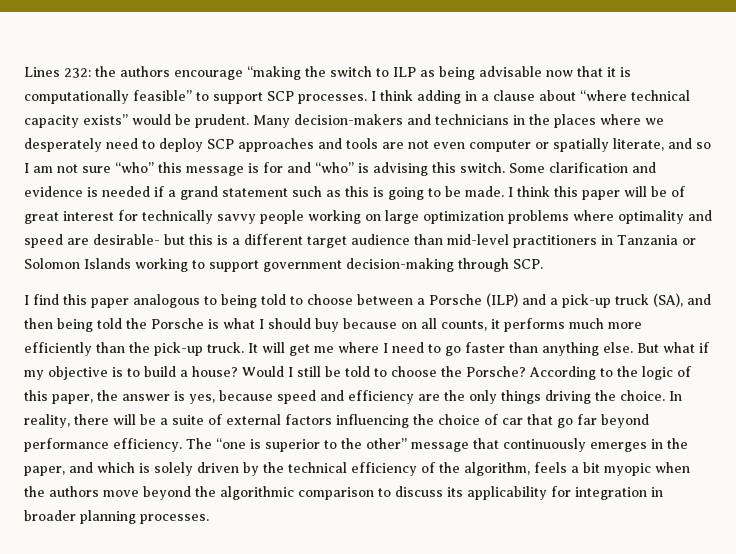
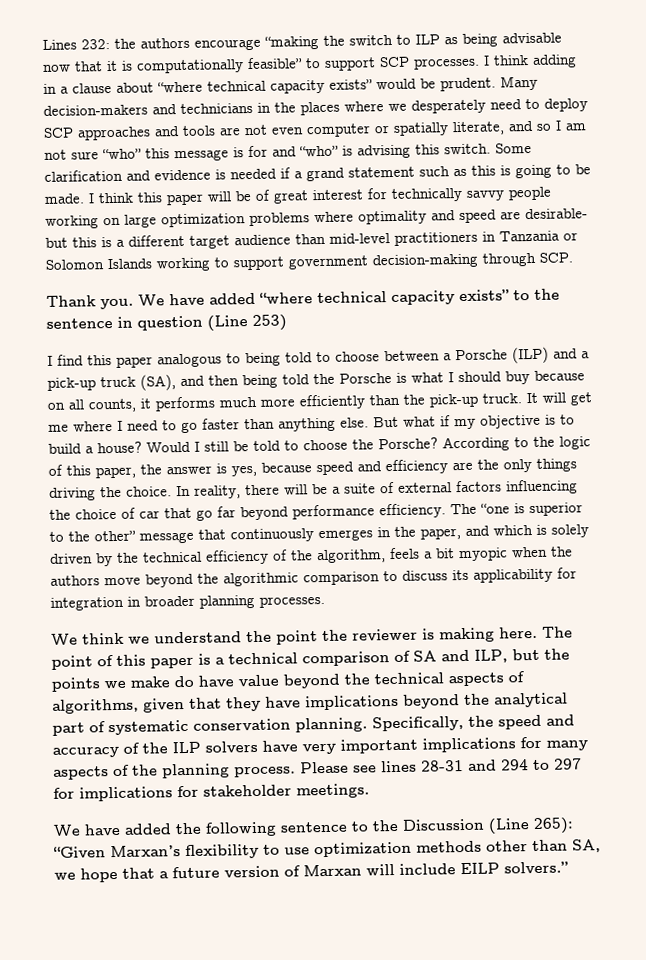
(543, 264) none -> [46,288,560,310] [46,314,287,331] // Thank you. We have added “where technical capacity exists” to the sentence in question (Line 253)
(209, 519) none -> [51,626,573,646] [51,648,570,670] [51,671,525,692] [52,692,568,714] [52,714,575,736] [52,736,588,758] [53,758,582,780] [53,783,370,802] [53,817,574,837] [53,839,601,860] [54,861,569,883] // We think we understand the point the reviewer is making here. The point of this paper is a technical comparison of SA and ILP, but the points we make do have value beyond the technical aspects of algorithms, given that they have implications beyond the analytical part of systematic conservation planning. Specifically, the speed and accuracy of the ILP solvers have very important implications for many aspects of the planning process. Please see lines 28-31 and 294 to 297 for implications for stakeholder meetings. // We have added the following sentence to the Discussion (Line 265): “Given Marxan’s flexibility to use optimization methods other than SA, we hope that a future version of Marxan will include EILP solvers.”

